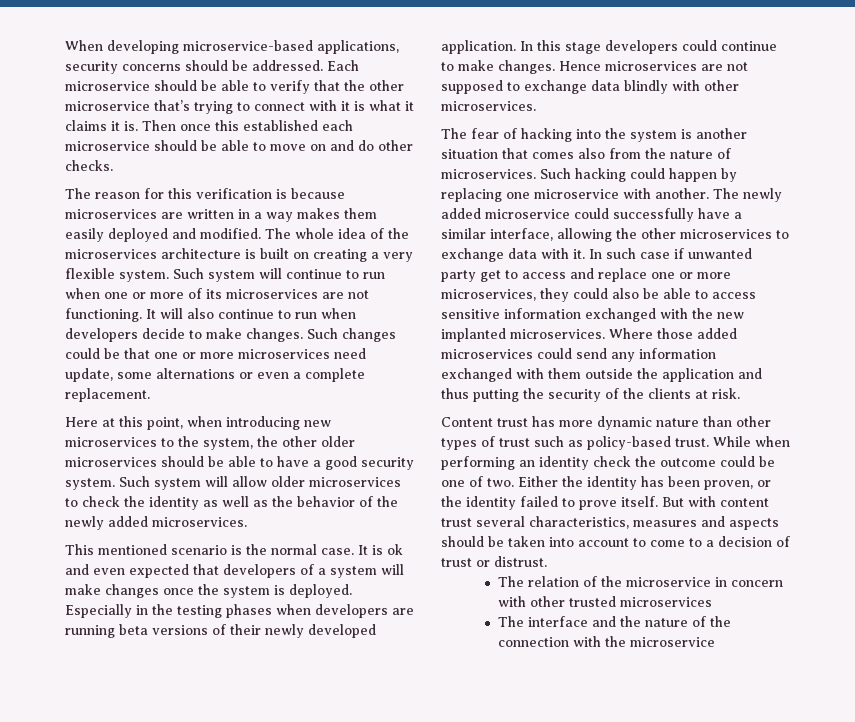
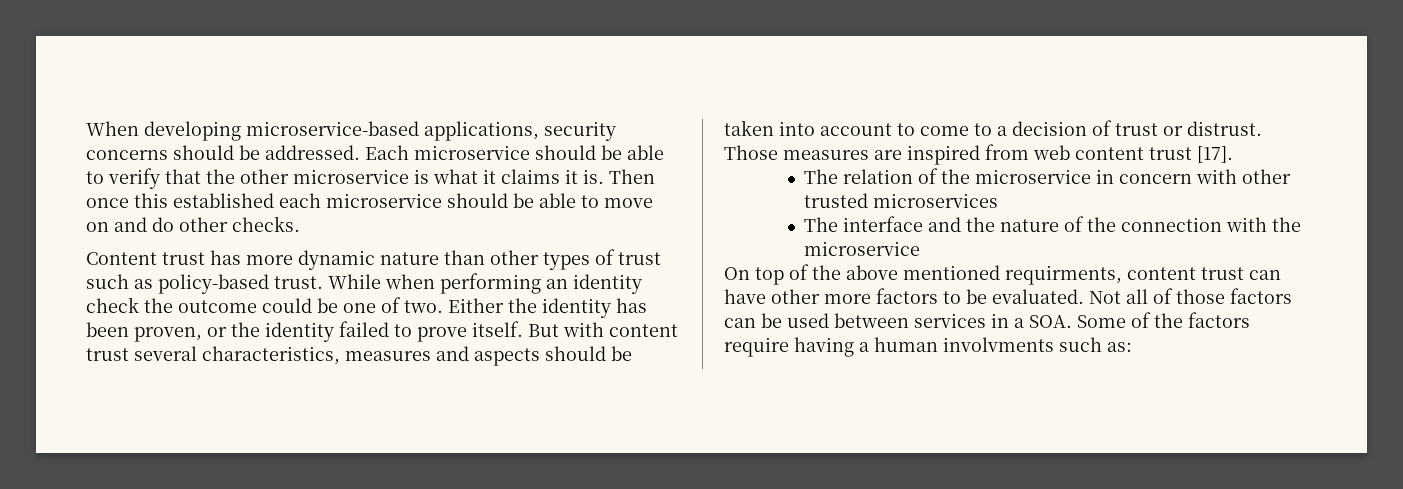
[154,100,350,114] that’s trying to connect with it -> (409, 176) none
[65,188,345,199] [65,208,377,222] [65,228,409,242] [65,248,413,262] [65,268,385,282] [65,288,369,299] [65,308,356,322] [65,328,396,342] [65,348,366,359] [65,368,365,382] [65,388,150,402] [65,416,331,430] [65,436,355,450] [65,456,414,470] [65,476,401,490] [65,496,398,510] [65,516,247,530] [65,544,403,555] [65,564,404,578] [65,584,352,598] [65,604,414,618] [65,624,376,638] [441,40,777,54] [441,60,748,74] [441,80,739,94] [441,101,536,111] [441,128,747,142] [441,148,731,159] [441,168,737,182] [441,188,782,202] [441,208,742,222] [441,228,789,242] [441,248,752,262] [441,268,731,282] [441,288,756,302] [441,308,744,322] [441,328,737,342] [441,348,716,362] [441,368,762,382] [441,388,740,402] // The reason for this verification is because microservices are written in a way makes them easily deployed and modified. The whole idea of the microservices architecture is built on creating a very flexible system. Such system will continue to run when one or more of its microservices are not functioning. It will also continue to run when developers decide to make changes. Such changes could be that one or more microservices need update, some alternations or even a complete replacement. // Here at this point, when introducing new microservices to the system, the other older microservices should be able to have a good security system. Such system will allow older microservices to check the identity as well as the behavior of the newly added microservices. // This mentioned scenario is the normal case. It is ok and even expected that developers of a system will make changes once the system is deployed. Especially in the testing phases when developers are running beta versions of their newly developed application. In this stage developers could continue to make changes. Hence microservices are not supposed to exchange data blindly with other microservices. // The fear of hacking into the system is another situation that comes also from the nature of microservices. Such hacking could happen by replacing one microservice with another. The newly added microservice could successfully have a similar interface, allowing the other microservices to exchange data with it. In such case if unwanted party get to access and replace one or more microservices, they could also be able to access sensitive information exchanged with the new implanted microservices. Where those added microservices could send any information exchanged with them outside the application and thus putting the security of the clients at risk. -> (300, 224) none
(547, 561) none -> [724,144,1233,165] Those measures are inspired from web content trust [17].
(715, 642) none -> [724,264,1281,285] [724,288,1292,304] [724,312,1250,328] [724,337,1132,357] // On top of the above mentioned requirments, content trust can have other more factors to be evaluated. Not all of those factors can be used between services in a SOA. Some of the factors require having a human involvments such as:

